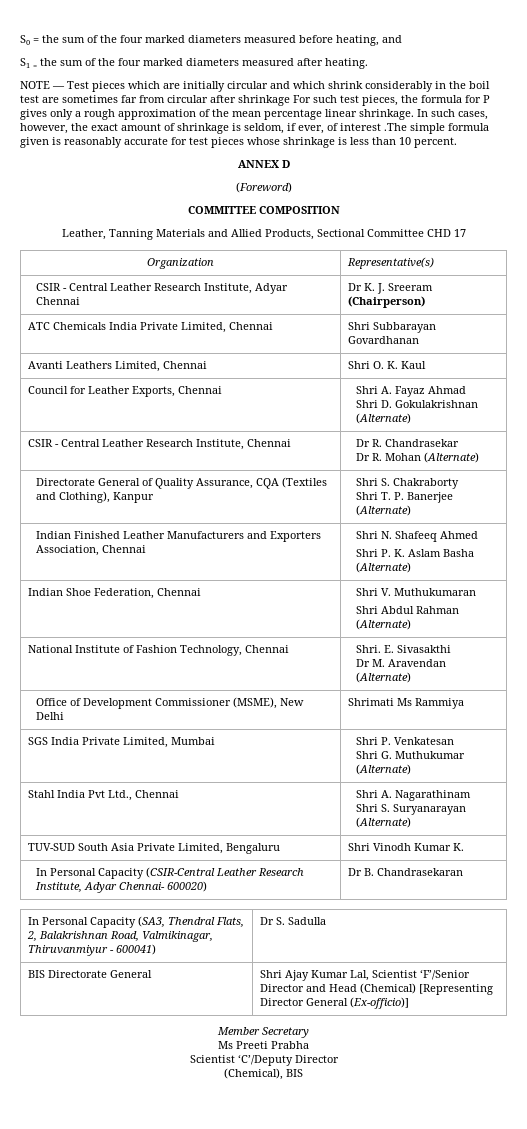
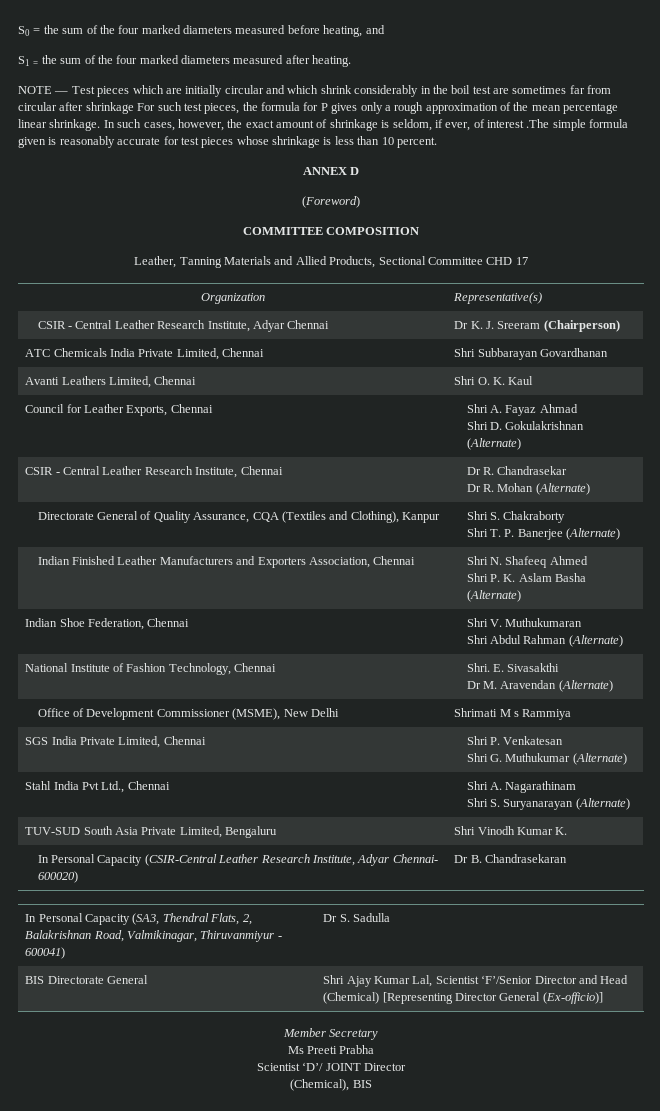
[396,698,412,706] Ms -> [499,709,520,717] M s
[170,737,215,745] Mumbai -> [163,736,206,745] Chennai
[237,1054,293,1066] ‘C’/Deputy -> [302,1062,361,1071] ‘D’/ JOINT

